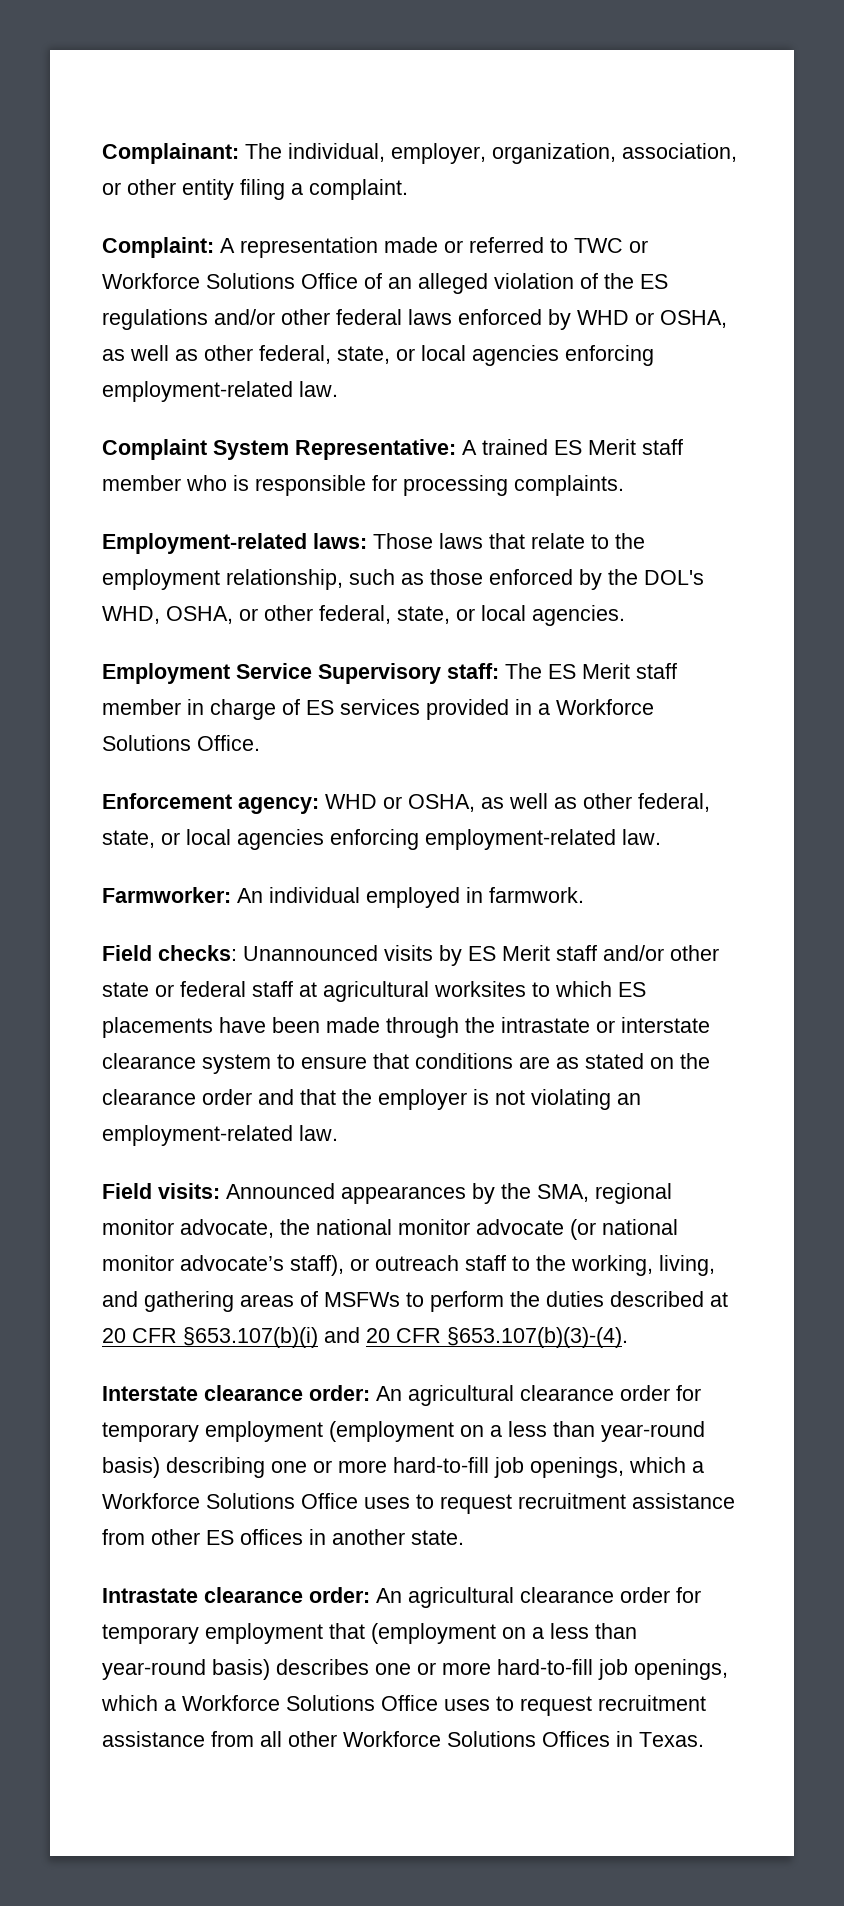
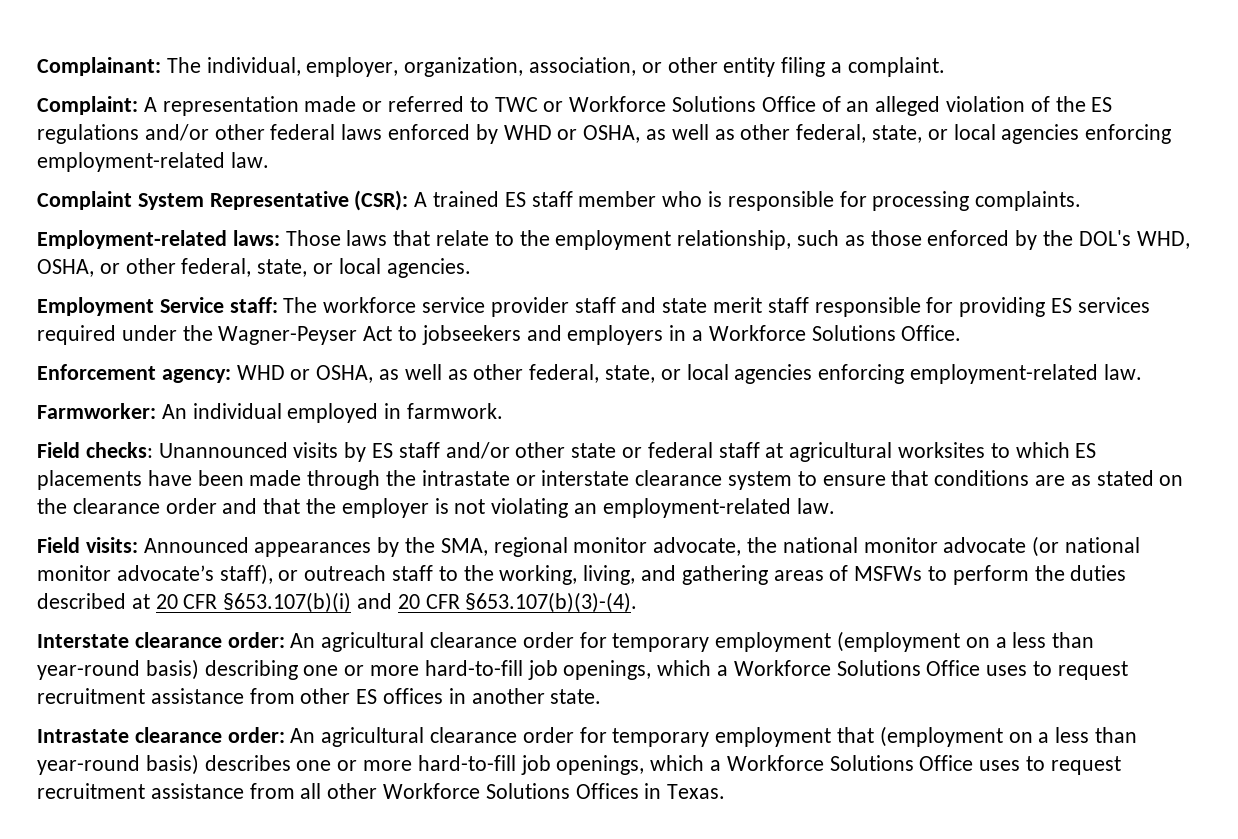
[295,439,456,460] Representative: -> [209,190,409,211] Representative (CSR):
[588,439,636,455] Merit -> (526, 199) none
[318,663,441,684] Supervisory -> (224, 305) none
[548,663,677,679] [102,699,509,720] ES Merit staff member in charge of ES services provided -> [323,297,1150,317] [37,325,664,345] workforce service provider staff and state merit staff responsible for providing ES services required under the Wagner-Peyser Act to jobseekers and employers
[502,945,550,961] Merit -> (394, 450) none

